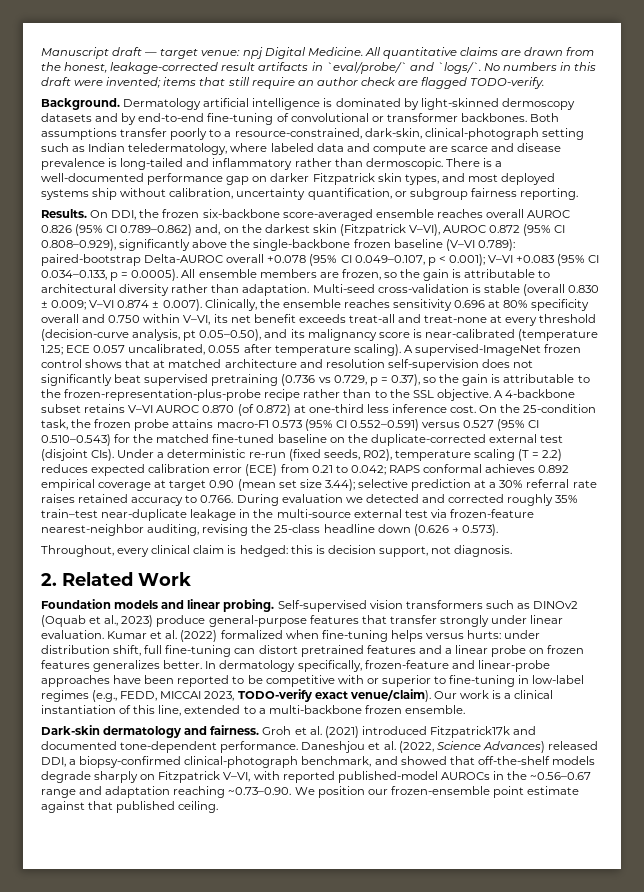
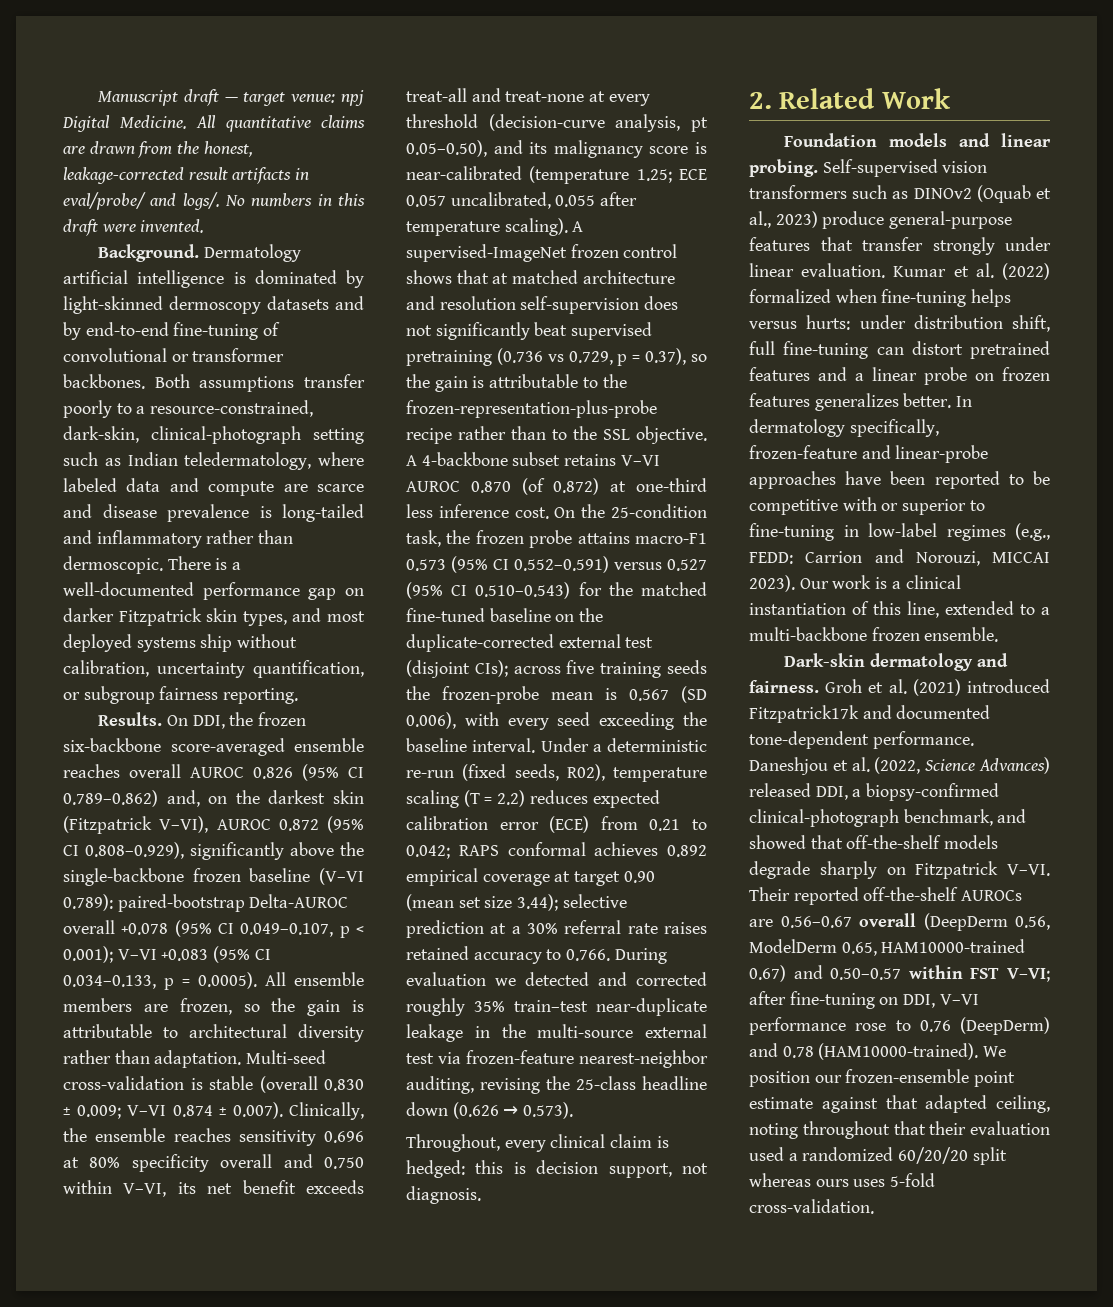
[325,62,481,74] `eval/probe/` and `logs/`. -> [63,192,220,210] eval/probe/ and logs/.
[106,77,545,89] invented; items that still require an author check are flagged TODO-verify. -> [140,219,205,233] invented.
[91,449,115,461] CIs). -> [474,660,707,678] [406,686,707,704] [406,712,707,730] [406,738,536,753] CIs); across five training seeds the frozen-probe mean is 0.567 (SD 0.006), with every seed exceeding the baseline interval.
[120,689,431,702] FEDD, MICCAI 2023, TODO-verify exact venue/claim). -> [749,549,1050,566] [749,575,795,592] FEDD: Carrion and Norouzi, MICCAI 2023).
[223,771,592,783] [41,786,292,798] V–VI, with reported published-model AUROCs in the ~0.56–0.67 range and adaptation reaching ~0.73–0.90. -> [1007,864,1050,876] [749,887,1023,905] [749,913,1050,931] [749,939,1026,956] [749,965,1050,982] [749,991,979,1009] [749,1017,1050,1035] [749,1043,979,1060] V–VI. Their reported off-the-shelf AUROCs are 0.56–0.67 overall (DeepDerm 0.56, ModelDerm 0.65, HAM10000-trained 0.67) and 0.50–0.57 within FST V–VI; after fine-tuning on DDI, V–VI performance rose to 0.76 (DeepDerm) and 0.78 (HAM10000-trained).
[116,801,219,813] published ceiling. -> [925,1095,1050,1113] [749,1121,1050,1139] [749,1147,1007,1165] [749,1173,936,1187] [749,1199,874,1214] adapted ceiling, noting throughout that their evaluation used a randomized 60/20/20 split whereas ours uses 5-fold cross-validation.

